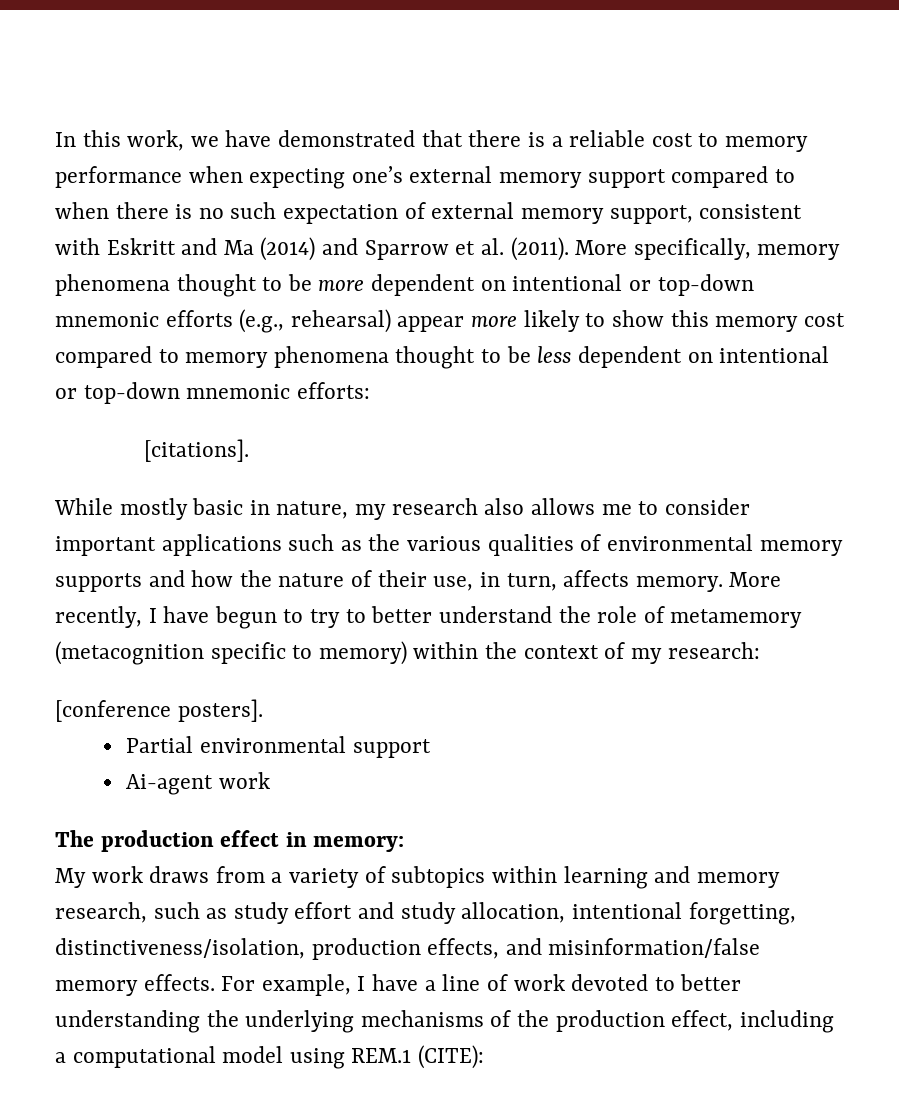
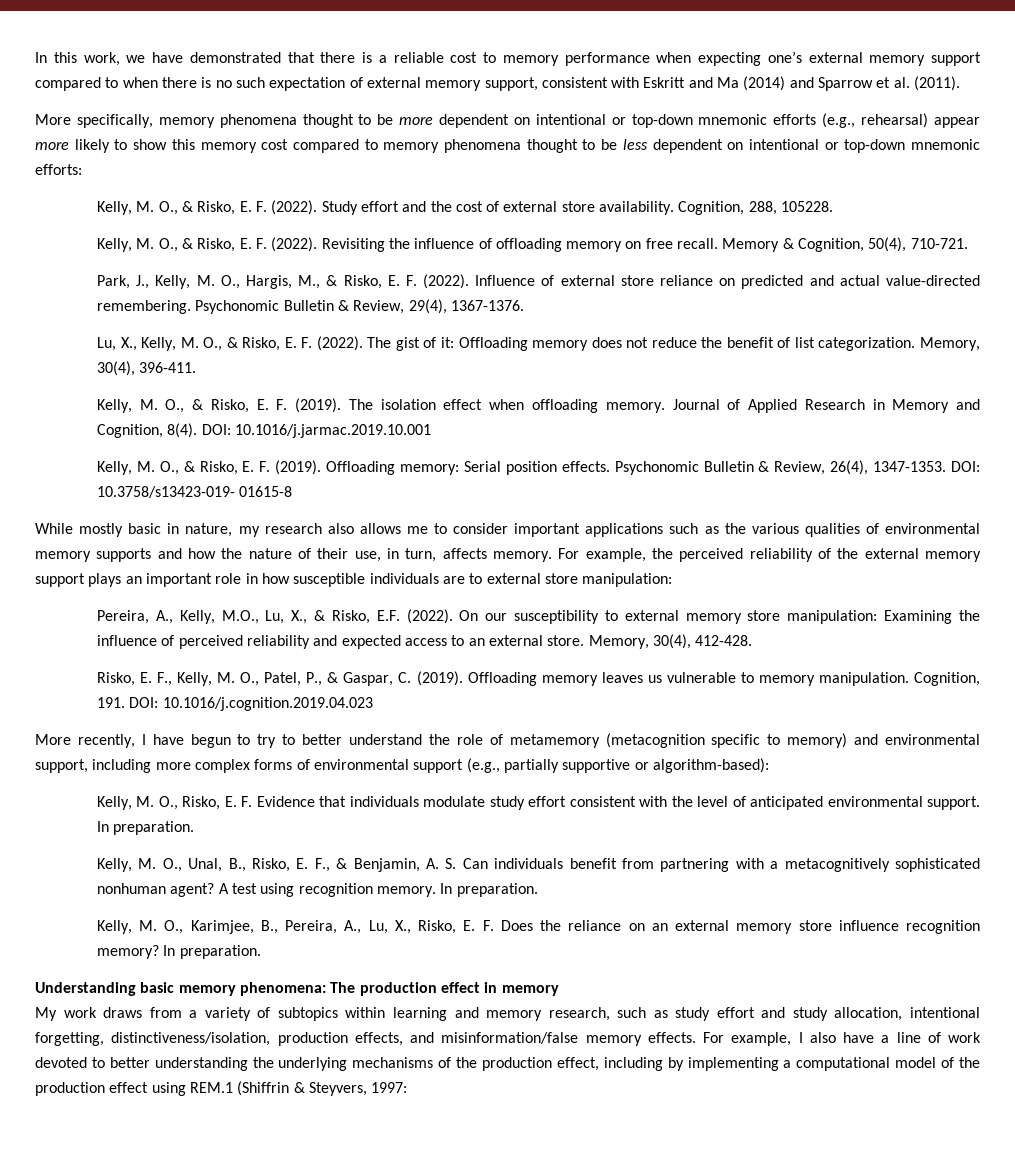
(569, 249) none -> (961, 83) //
[143,439,249,462] [citations]. -> [96,200,834,215] [96,237,968,252] [96,274,981,289] [96,299,524,314] [96,336,980,351] [96,361,197,376] [96,398,981,413] [96,423,431,438] [96,460,981,475] [96,486,293,498] Kelly, M. O., & Risko, E. F. (2022). Study effort and the cost of external store availability. Cognition, 288, 105228. // Kelly, M. O., & Risko, E. F. (2022). Revisiting the influence of offloading memory on free recall. Memory & Cognition, 50(4), 710-721. // Park, J., Kelly, M. O., Hargis, M., & Risko, E. F. (2022). Influence of external store reliance on predicted and actual value-directed remembering. Psychonomic Bulletin & Review, 29(4), 1367-1376. // Lu, X., Kelly, M. O., & Risko, E. F. (2022). The gist of it: Offloading memory does not reduce the benefit of list categorization. Memory, 30(4), 396-411. // Kelly, M. O., & Risko, E. F. (2019). The isolation effect when offloading memory. Journal of Applied Research in Memory and Cognition, 8(4). DOI: 10.1016/j.jarmac.2019.10.001 // Kelly, M. O., & Risko, E. F. (2019). Offloading memory: Serial position effects. Psychonomic Bulletin & Review, 26(4), 1347-1353. DOI: 10.3758/s13423-019- 01615-8
(723, 584) none -> [558,548,982,562] [35,573,673,587] [96,609,980,624] [96,634,753,649] [96,671,980,686] [96,697,373,711] For example, the perceived reliability of the external memory support plays an important role in how susceptible individuals are to external store manipulation: // Pereira, A., Kelly, M.O., Lu, X., & Risko, E.F. (2022). On our susceptibility to external memory store manipulation: Examining the influence of perceived reliability and expected access to an external store. Memory, 30(4), 412-428. // Risko, E. F., Kelly, M. O., Patel, P., & Gaspar, C. (2019). Offloading memory leaves us vulnerable to memory manipulation. Cognition, 191. DOI: 10.1016/j.cognition.2019.04.023 //
[413,642,760,664] [55,699,263,722] [126,736,431,758] [126,772,270,795] within the context of my research: // [conference posters]. // Partial environmental support // Ai-agent work // -> [854,734,981,745] [35,758,769,773] [96,796,981,810] [96,821,195,835] [96,858,981,872] [96,883,538,897] [96,920,981,934] [96,945,261,959] [35,982,326,996] and environmental support, including more complex forms of environmental support (e.g., partially supportive or algorithm-based): // Kelly, M. O., Risko, E. F. Evidence that individuals modulate study effort consistent with the level of anticipated environmental support. In preparation. // Kelly, M. O., Unal, B., Risko, E. F., & Benjamin, A. S. Can individuals benefit from partnering with a metacognitively sophisticated nonhuman agent? A test using recognition memory. In preparation. // Kelly, M. O., Karimjee, B., Pereira, A., Lu, X., Risko, E. F. Does the reliance on an external memory store influence recognition memory? In preparation. // Understanding basic memory phenomena:
[313,836,405,852] memory: -> [501,985,559,996] memory
(366, 983) none -> [809,1032,836,1043] also
(834, 1021) none -> [667,1057,779,1071] by implementing
[289,1045,485,1069] using REM.1 (CITE): -> [941,1057,981,1068] [35,1081,408,1096] of the production effect using REM.1 (Shiffrin & Steyvers, 1997:

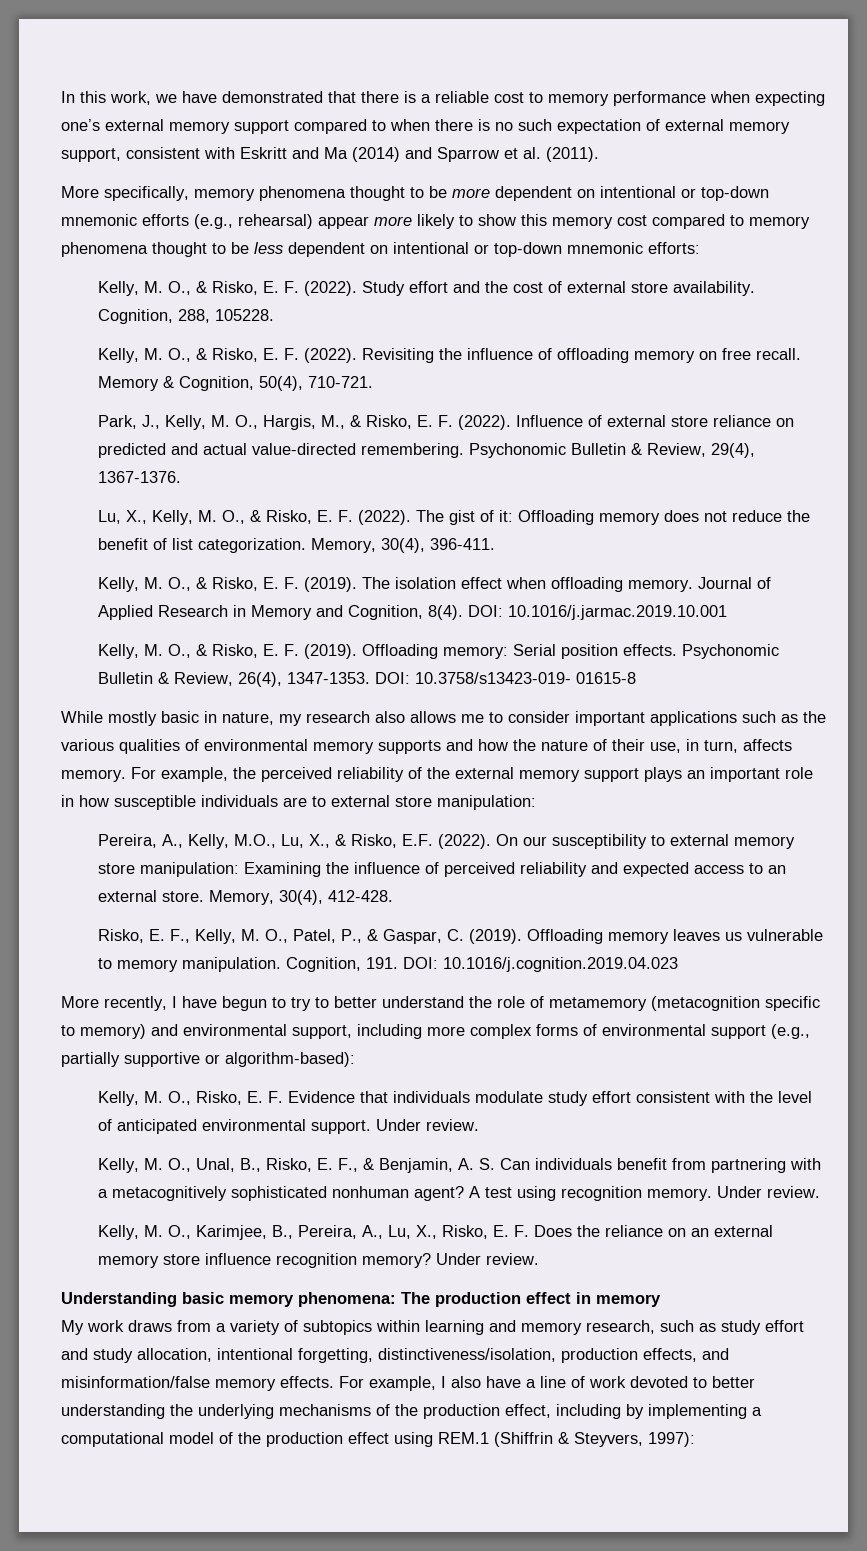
[96,821,195,835] In preparation. -> [375,1119,479,1131] Under review.
[440,883,538,897] In preparation. -> [716,1186,820,1198] Under review.
[163,945,261,959] In preparation. -> [435,1253,539,1265] Under review.
[371,1082,408,1093] 1997: -> [648,1432,695,1447] 1997):

